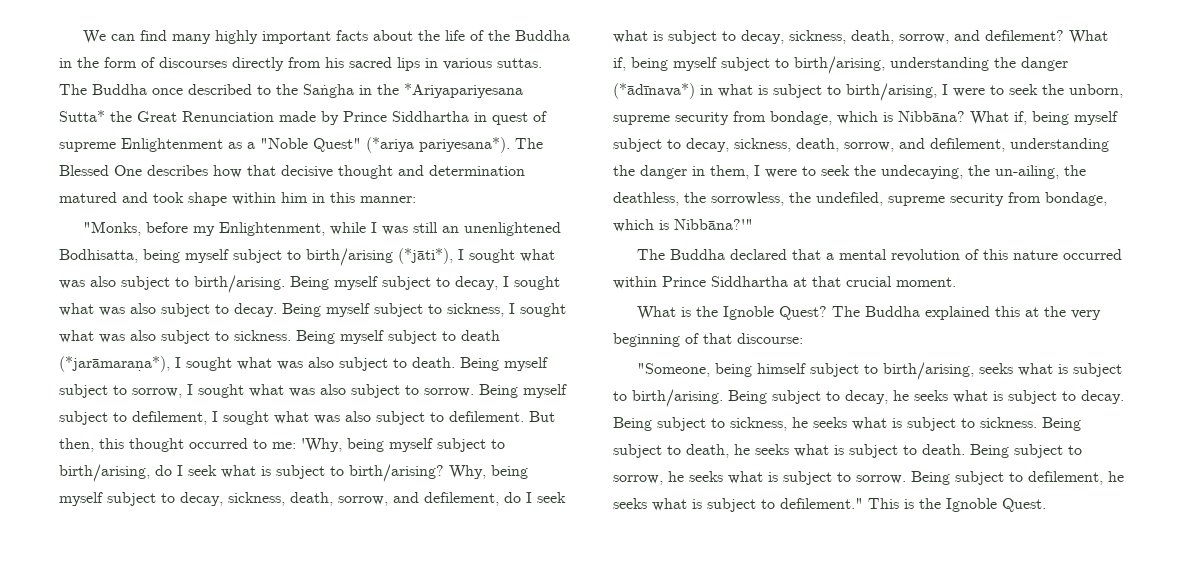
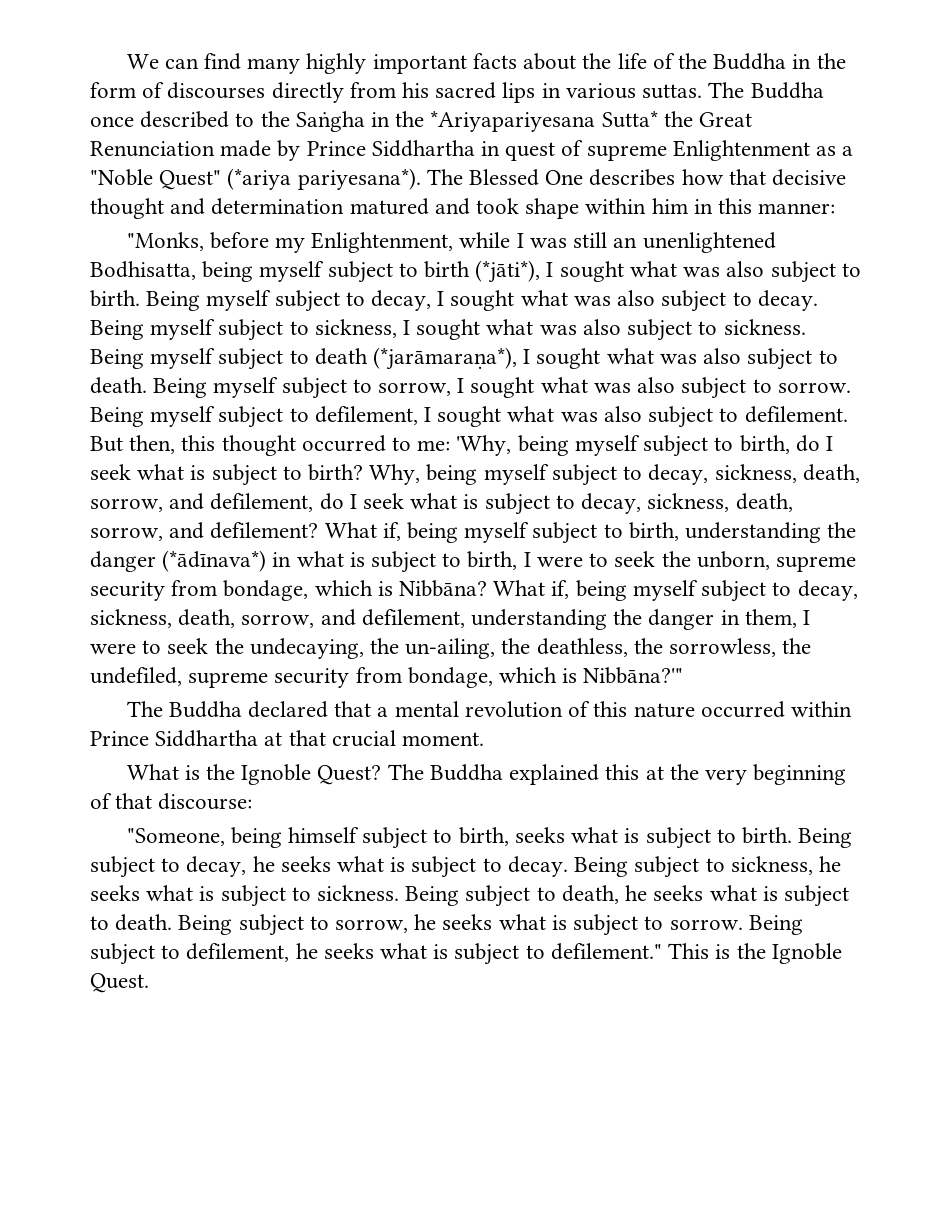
[306,248,393,266] birth/arising -> [424,261,471,278] birth
[194,275,285,293] birth/arising. -> [90,290,140,307] birth.
[59,464,444,482] birth/arising, do I seek what is subject to birth/arising? -> [739,435,833,454] [90,464,364,486] birth, do I seek what is subject to birth?
[794,56,885,74] birth/arising, -> [628,522,679,541] birth,
[846,83,937,101] birth/arising, -> [467,551,518,570] birth,
[882,362,1122,380] [613,389,723,407] birth/arising, seeks what is subject to birth/arising. -> [458,827,792,849] birth, seeks what is subject to birth.

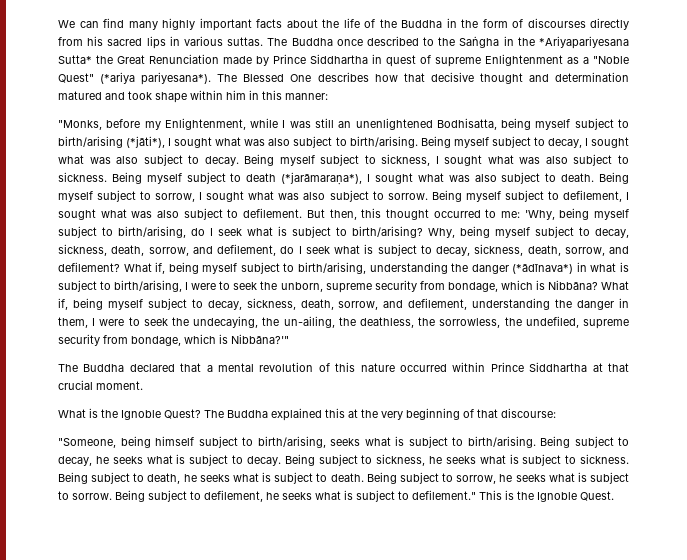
[424,261,471,278] birth -> [58,136,123,148] birth/arising
[90,290,140,307] birth. -> [349,136,418,148] birth/arising.
[739,435,833,454] [90,464,364,486] birth, do I seek what is subject to birth? -> [118,226,423,238] birth/arising, do I seek what is subject to birth/arising?
[628,522,679,541] birth, -> [298,262,367,274] birth/arising,
[467,551,518,570] birth, -> [114,280,183,292] birth/arising,
[458,827,792,849] birth, seeks what is subject to birth. -> [257,436,536,448] birth/arising, seeks what is subject to birth/arising.

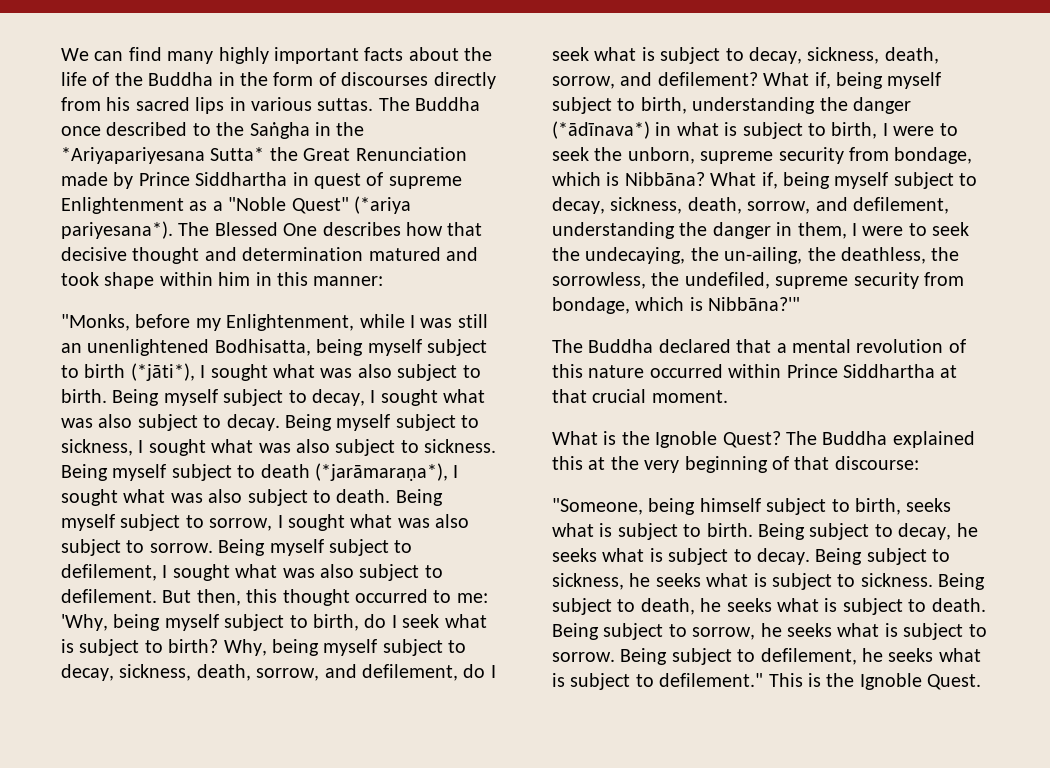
[58,136,123,148] birth/arising -> [84,364,126,378] birth
[349,136,418,148] birth/arising. -> [61,389,107,403] birth.
[118,226,423,238] birth/arising, do I seek what is subject to birth/arising? -> [313,614,487,631] [61,639,219,656] birth, do I seek what is subject to birth?
[298,262,367,274] birth/arising, -> [640,97,687,114] birth,
[114,280,183,292] birth/arising, -> [831,122,878,139] birth,
[257,436,536,448] birth/arising, seeks what is subject to birth/arising. -> [855,498,952,515] [552,523,753,540] birth, seeks what is subject to birth.

